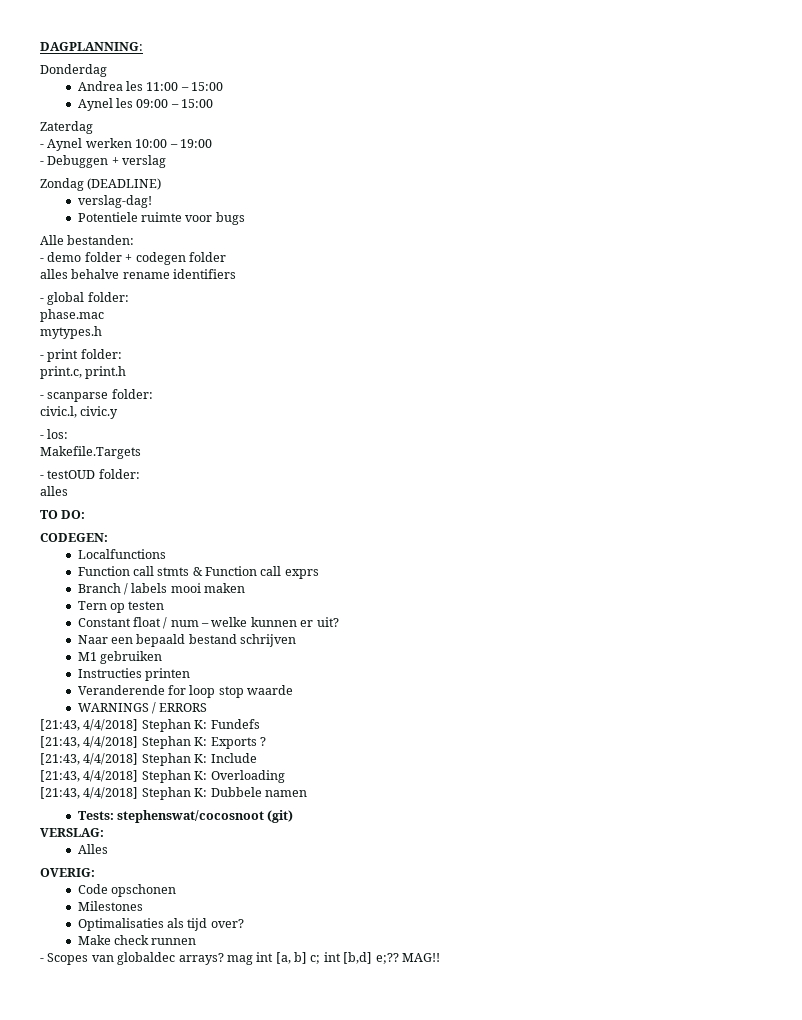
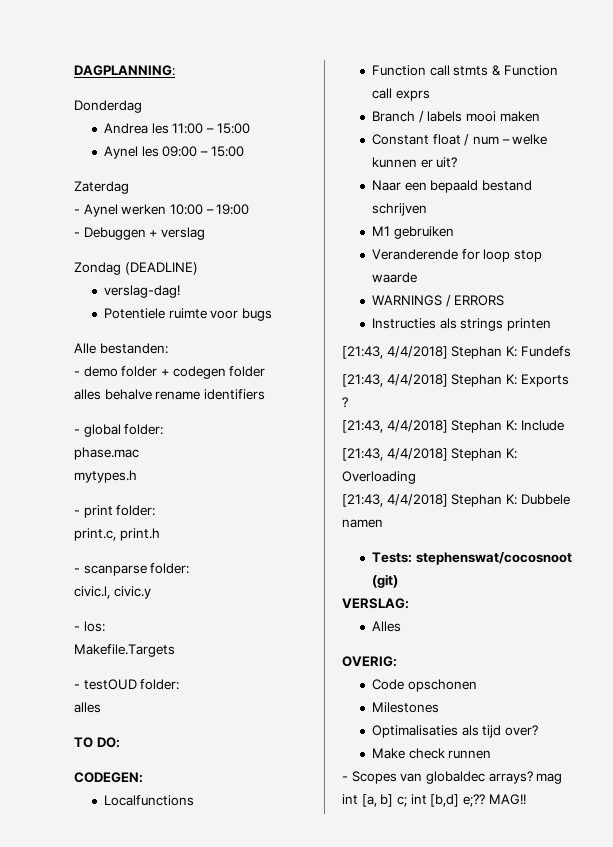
[77,601,165,613] // Tern op testen -> (540, 116) none
[77,668,190,681] // Instructies printen -> (454, 232) none
(208, 707) none -> [371,318,551,331] // Instructies als strings printen

